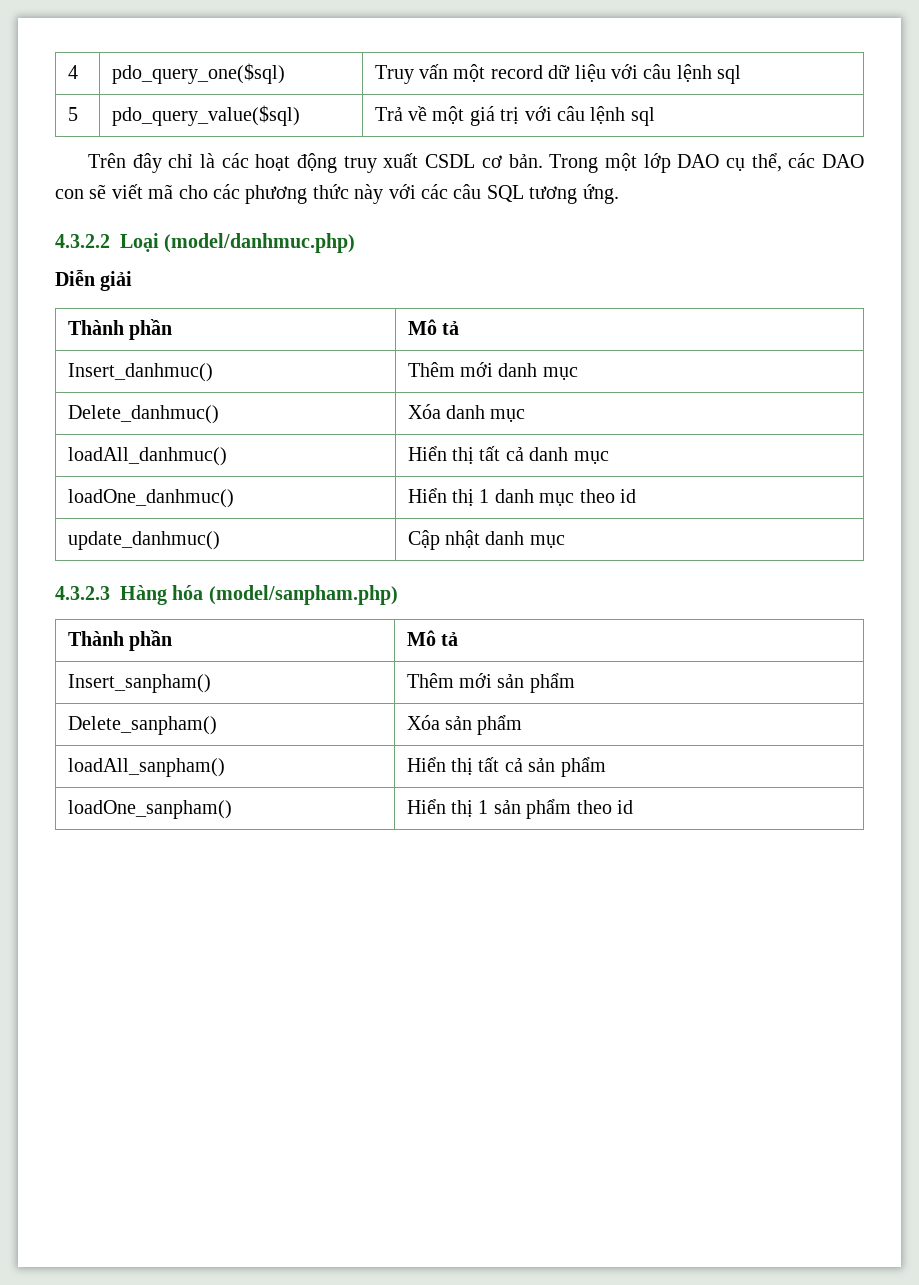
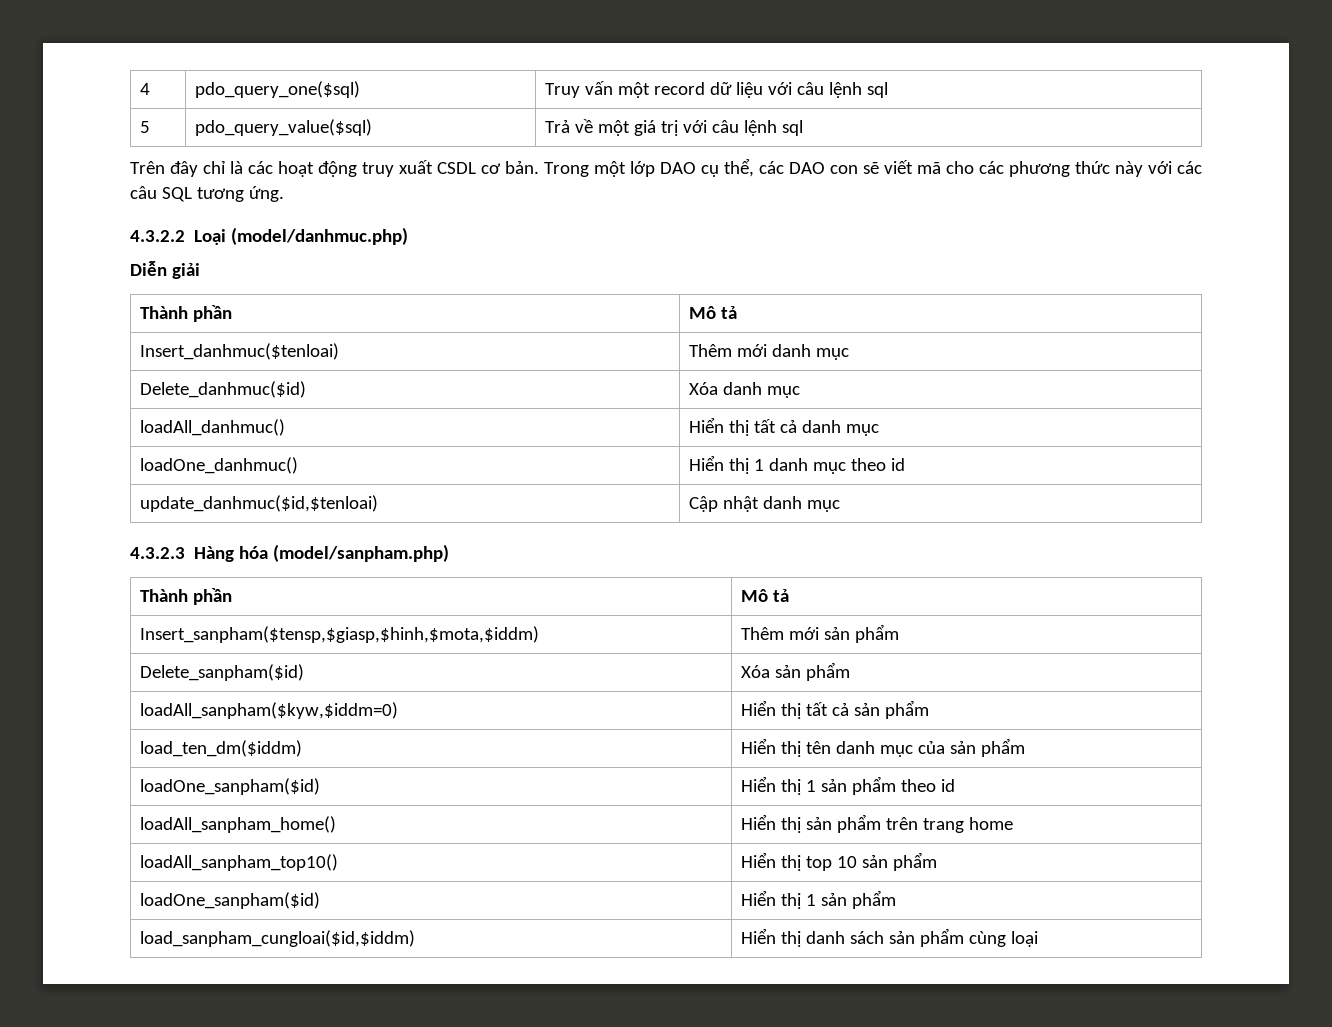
[67,363,213,382] Insert_danhmuc() -> [140,343,340,360] Insert_danhmuc($tenloai)
[67,405,219,424] Delete_danhmuc() -> [140,381,307,398] Delete_danhmuc($id)
[67,531,220,550] update_danhmuc() -> [140,495,379,512] update_danhmuc($id,$tenloai)
[67,674,211,693] Insert_sanpham() -> [140,626,540,643] Insert_sanpham($tensp,$giasp,$hinh,$mota,$iddm)
[67,716,217,735] Delete_sanpham() -> [140,664,305,681] Delete_sanpham($id)
[67,758,225,777] loadAll_sanpham() -> [140,702,399,719] loadAll_sanpham($kyw,$iddm=0)
[67,800,232,819] loadOne_sanpham() -> [140,740,303,757] [741,738,1026,757] [140,778,321,795] load_ten_dm($iddm) | Hiển thị tên danh mục của sản phẩm // loadOne_sanpham($id)
(633, 807) none -> [140,816,337,833] [741,814,1014,833] [140,854,339,871] [741,852,938,871] [140,892,321,909] [741,890,897,909] [140,930,416,947] [741,928,1039,947] // loadAll_sanpham_home() | Hiển thị sản phẩm trên trang home // loadAll_sanpham_top10() | Hiển thị top 10 sản phẩm // loadOne_sanpham($id) | Hiển thị 1 sản phẩm // load_sanpham_cungloai($id,$iddm) | Hiển thị danh sách sản phẩm cùng loại

